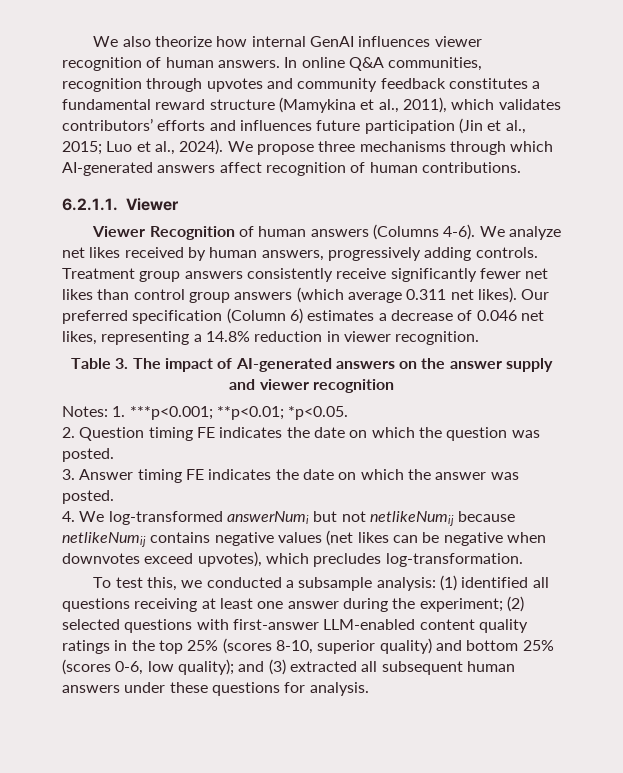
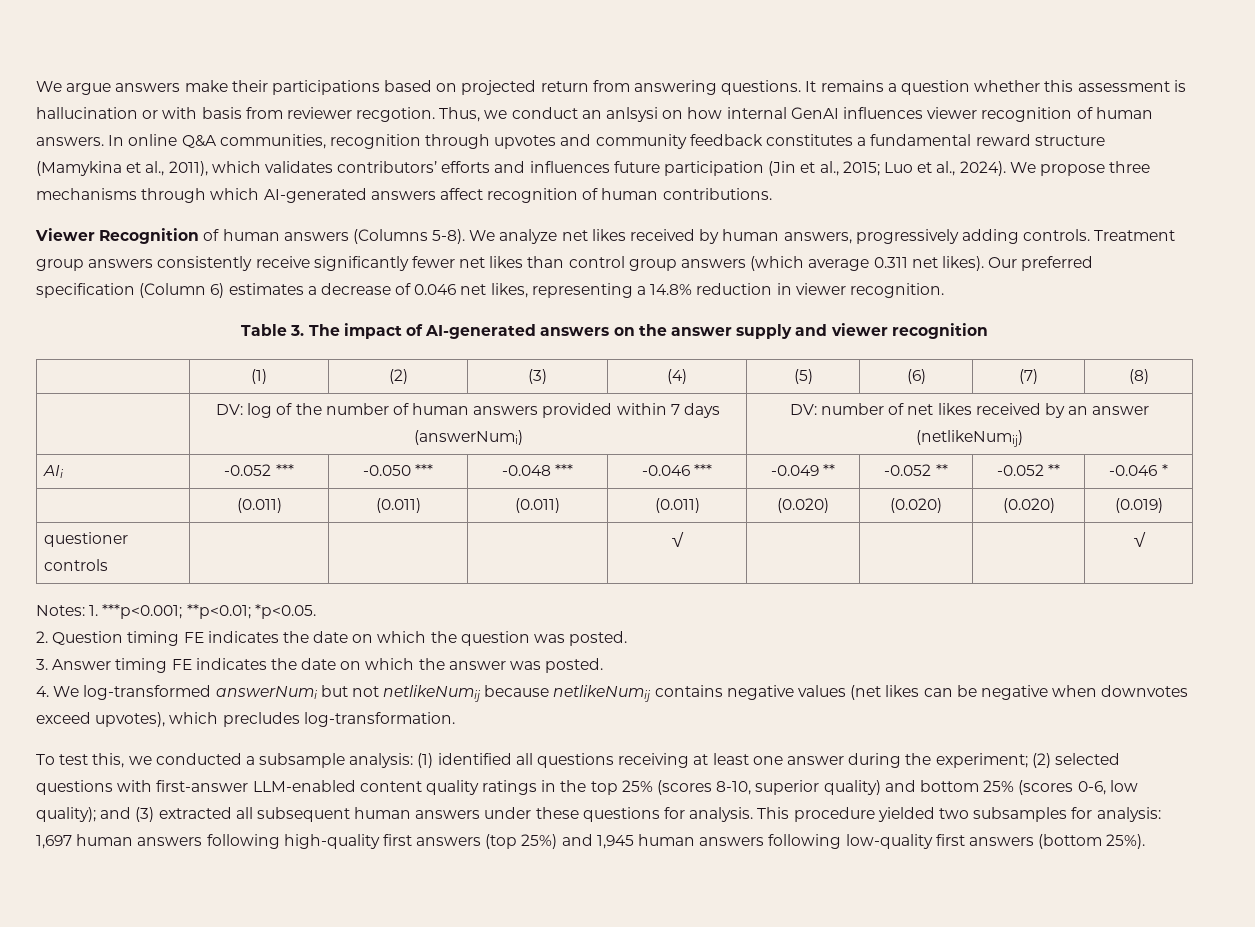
[93,36,213,47] We also theorize -> [36,80,1186,95] [36,107,684,122] We argue answers make their participations based on projected return from answering questions. It remains a question whether this assessment is hallucination or with basis from reviewer recgotion. Thus, we conduct an anlsysi on
[62,198,179,211] // 6.2.1.1. Viewer -> (772, 194) none
[443,224,476,240] 4-6). -> [432,229,466,244] 5-8).
(394, 386) none -> [251,369,267,384] [388,369,408,384] [528,369,547,384] [667,369,687,384] [793,369,813,384] [906,369,926,384] [1019,369,1038,384] [1128,369,1149,384] [215,403,721,418] [413,430,523,445] [789,403,1150,418] [916,430,1023,447] [42,465,63,478] [224,464,294,476] [362,464,434,476] [501,464,574,476] [641,464,713,476] [770,464,836,476] [884,464,948,476] [996,464,1061,476] [1109,464,1168,476] [236,498,282,513] [375,498,421,513] [515,498,560,513] [654,498,700,513] [777,498,829,513] [890,498,942,513] [1002,498,1055,513] [1114,498,1163,513] [43,532,128,547] [43,559,108,571] [671,532,684,547] [1132,532,1146,547] // | (1) | (2) | (3) | (4) | (5) | (6) | (7) | (8) // | DV: log of the number of human answers provided within 7 days (answerNumi) | DV: number of net likes received by an answer (netlikeNumij) // AIi | -0.052 *** | -0.050 *** | -0.048 *** | -0.046 *** | -0.049 ** | -0.052 ** | -0.052 ** | -0.046 * // | (0.011) | (0.011) | (0.011) | (0.011) | (0.020) | (0.020) | (0.020) | (0.019) // questioner controls | | | | √ | | | | √
(369, 689) none -> [757,807,1161,822] [36,834,1146,849] This procedure yielded two subsamples for analysis: 1,697 human answers following high-quality first answers (top 25%) and 1,945 human answers following low-quality first answers (bottom 25%).

